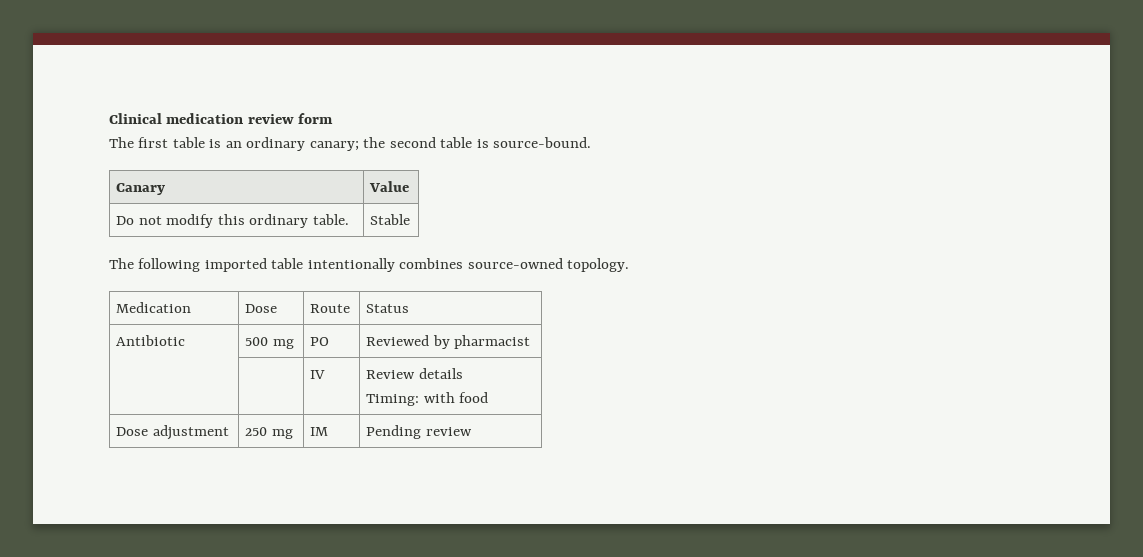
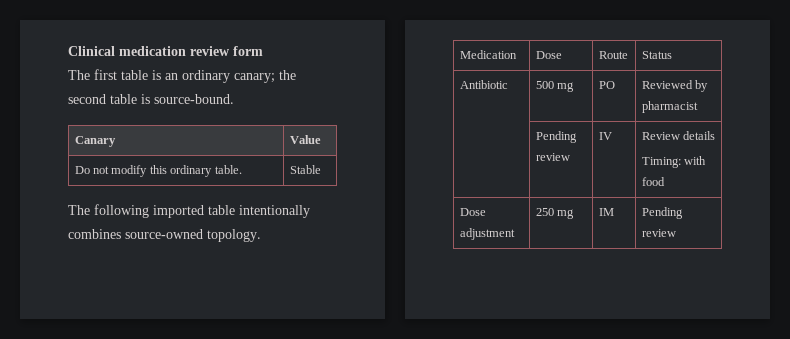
(531, 342) none -> [535,131,577,143] [535,153,570,161] Pending review

